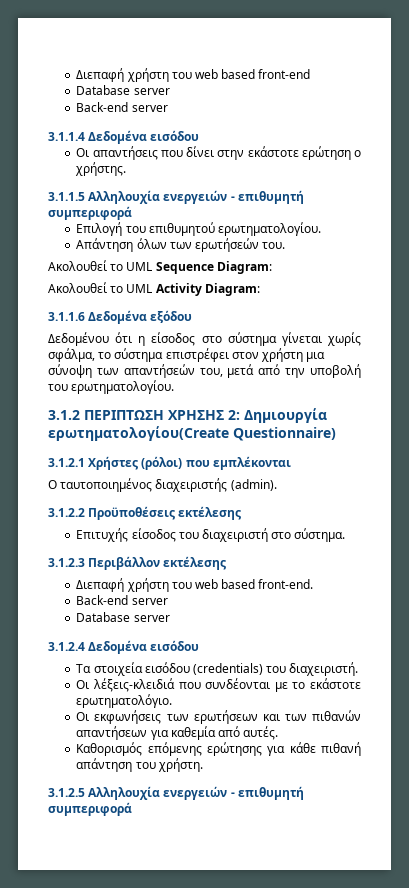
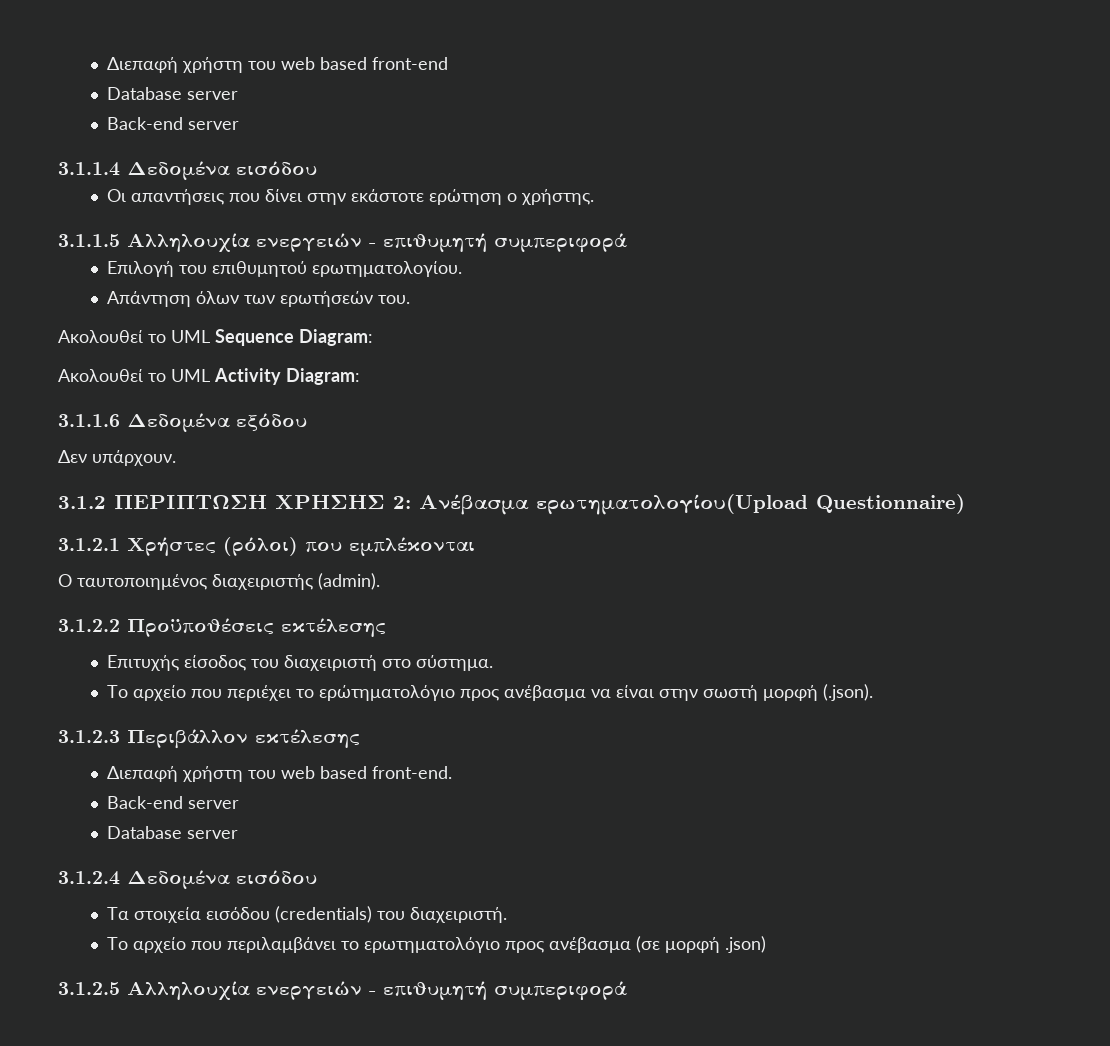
[48,332,361,346] [48,348,326,362] [48,364,361,378] [48,380,175,394] Δεδομένου ότι η είσοδος στο σύστημα γίνεται χωρίς σφάλμα, το σύστημα επιστρέφει στον χρήστη μια σύνοψη των απαντήσεών του, μετά από την υποβολή του ερωτηματολογίου. -> [58,450,176,466] Δεν υπάρχουν.
[244,408,327,423] [48,426,229,441] Δημιουργία ερωτηματολογίου(Create -> [419,494,808,515] Ανέβασμα ερωτηματολογίου(Upload
(346, 535) none -> [107,684,874,701] // Το αρχείο που περιέχει το ερώτηματολόγιο προς ανέβασμα να είναι στην σωστή μορφή (.json).
[76,678,362,692] [76,694,173,708] [76,710,362,724] [76,726,279,740] [76,742,361,756] [76,758,203,772] Οι λέξεις-κλειδιά που συνδέονται με το εκάστοτε ερωτηματολόγιο. // Οι εκφωνήσεις των ερωτήσεων και των πιθανών απαντήσεων για καθεμία από αυτές. // Καθορισμός επόμενης ερώτησης για κάθε πιθανή απάντηση του χρήστη. -> [107,936,767,953] Το αρχείο που περιλαμβάνει το ερωτηματολόγιο προς ανέβασμα (σε μορφή .json)

